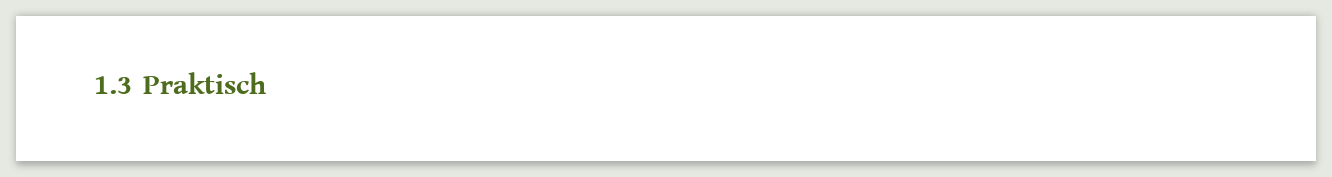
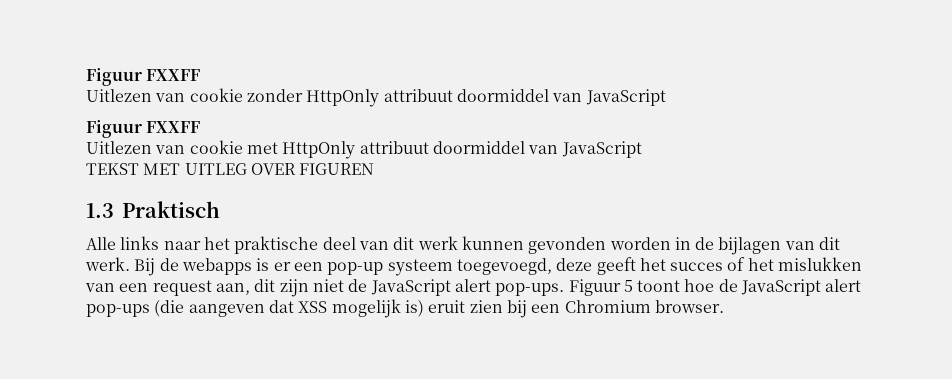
[94,72,266,94] 1.3 Praktisch -> [86,68,201,86] [86,88,666,107] [86,120,201,138] [86,140,642,159] [86,163,375,175] [86,201,220,218] [86,236,841,255] [85,257,863,276] [85,279,862,297] [86,299,724,318] Figuur FXXFF // Uitlezen van cookie zonder HttpOnly attribuut doormiddel van JavaScript // Figuur FXXFF // Uitlezen van cookie met HttpOnly attribuut doormiddel van JavaScript // TEKST MET UITLEG OVER FIGUREN // 1.3 Praktisch // Alle links naar het praktische deel van dit werk kunnen gevonden worden in de bijlagen van dit werk. Bij de webapps is er een pop-up systeem toegevoegd, deze geeft het succes of het mislukken van een request aan, dit zijn niet de JavaScript alert pop-ups. Figuur 5 toont hoe de JavaScript alert pop-ups (die aangeven dat XSS mogelijk is) eruit zien bij een Chromium browser.

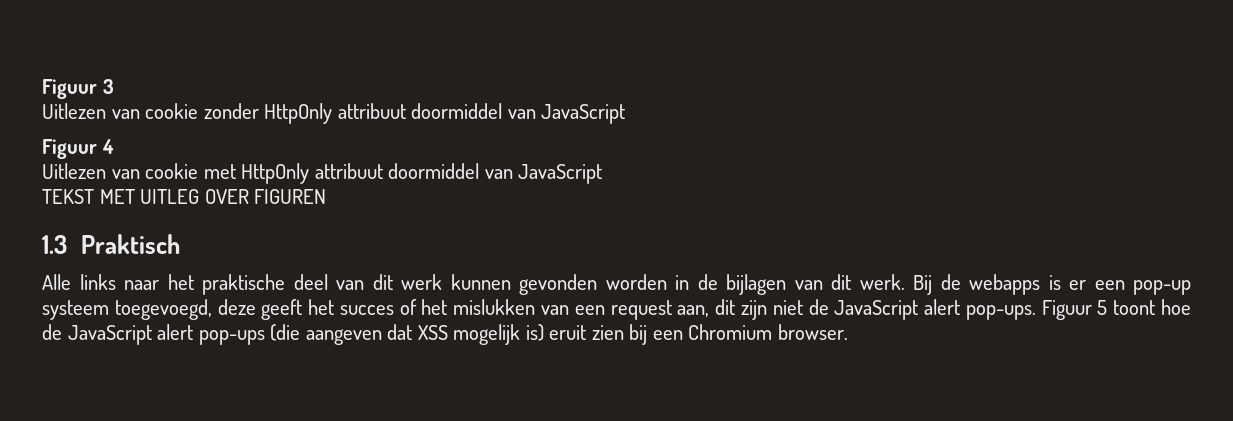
[86,68,201,86] Figuur FXXFF -> [42,79,114,99] Figuur 3
[146,121,201,133] FXXFF -> [101,139,114,154] 4

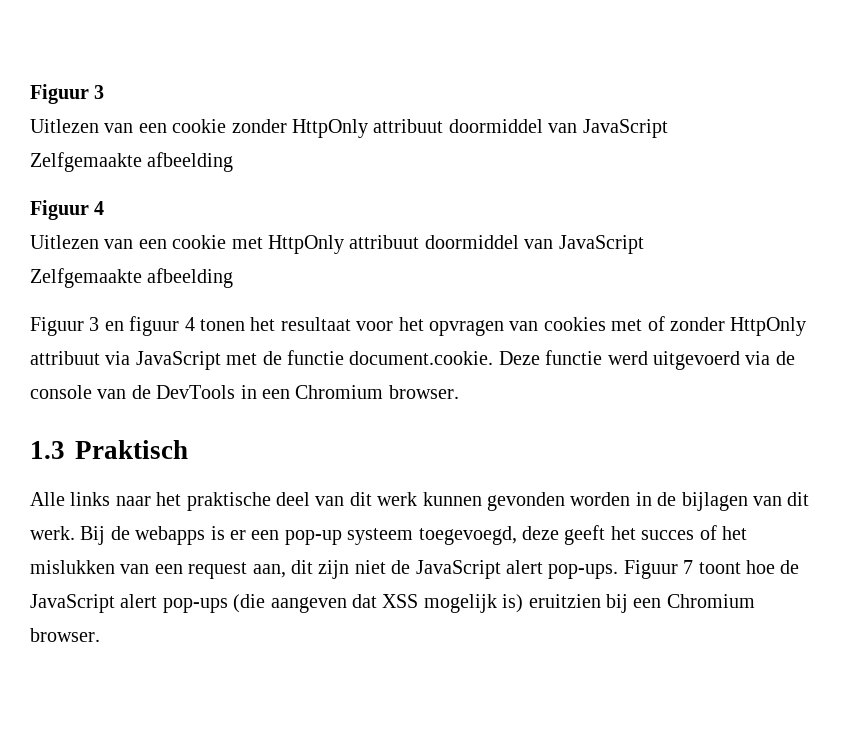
(140, 114) none -> [138,123,167,133] een
(626, 114) none -> [30,152,234,172] // Zelfgemaakte afbeelding
(140, 174) none -> [138,239,167,249] een
[42,189,327,204] TEKST MET UITLEG OVER FIGUREN -> [30,268,234,288] [30,316,807,336] [30,350,795,370] [30,385,459,399] Zelfgemaakte afbeelding // Figuur 3 en figuur 4 tonen het resultaat voor het opvragen van cookies met of zonder HttpOnly attribuut via JavaScript met de functie document.cookie. Deze functie werd uitgevoerd via de console van de DevTools in een Chromium browser.
[1097,300,1108,315] 5 -> [683,560,694,574] 7
[549,325,624,340] eruit zien -> [528,594,601,608] eruitzien

